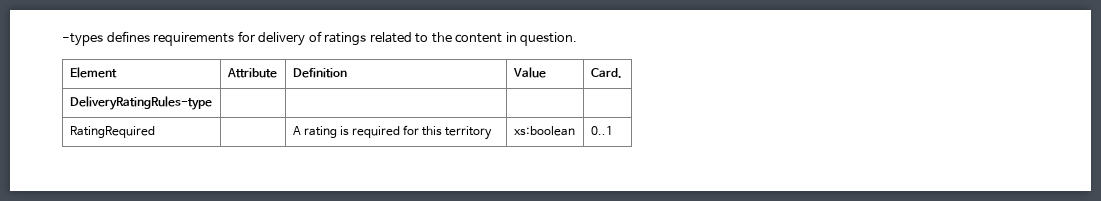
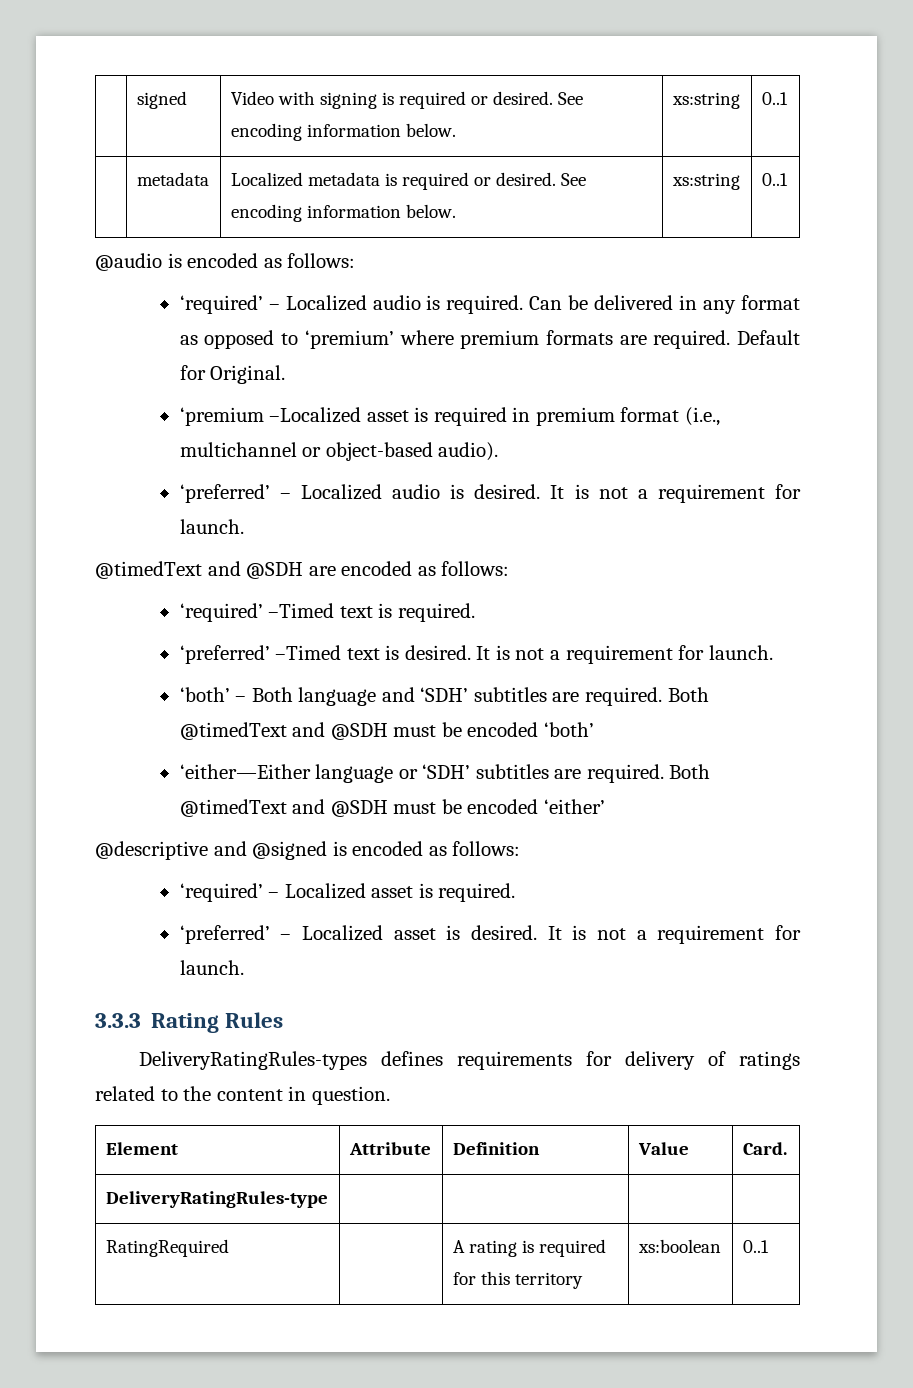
[62,33,103,46] -types -> [136,91,187,109] [230,91,583,109] [230,123,456,141] [671,92,740,109] [761,92,788,105] [136,172,209,186] [230,172,586,190] [230,204,456,222] [671,173,740,190] [761,173,788,186] [95,253,356,271] [179,295,800,314] [179,330,801,349] [179,365,286,384] [179,407,721,426] [179,442,499,461] [179,484,801,503] [179,519,244,534] [95,561,510,579] [179,603,475,622] [179,645,773,664] [179,687,709,706] [179,722,594,740] [179,764,711,783] [179,799,605,817] [95,841,521,860] [179,883,516,902] [179,925,802,944] [179,960,244,975] [95,1012,284,1033] [138,1051,367,1070] | signed | Video with signing is required or desired. See encoding information below. | xs:string | 0..1 // | metadata | Localized metadata is required or desired. See encoding information below. | xs:string | 0..1 // @audio is encoded as follows: // ‘required’ – Localized audio is required. Can be delivered in any format as opposed to ‘premium’ where premium formats are required. Default for Original. // ‘premium –Localized asset is required in premium format (i.e., multichannel or object-based audio). // ‘preferred’ – Localized audio is desired. It is not a requirement for launch. // @timedText and @SDH are encoded as follows: // ‘required’ –Timed text is required. // ‘preferred’ –Timed text is desired. It is not a requirement for launch. // ‘both’ – Both language and ‘SDH’ subtitles are required. Both @timedText and @SDH must be encoded ‘both’ // ‘either—Either language or ‘SDH’ subtitles are required. Both @timedText and @SDH must be encoded ‘either’ // @descriptive and @signed is encoded as follows: // ‘required’ – Localized asset is required. // ‘preferred’ – Localized asset is desired. It is not a requirement for launch. // 3.3.3 Rating Rules // DeliveryRatingRules-types

